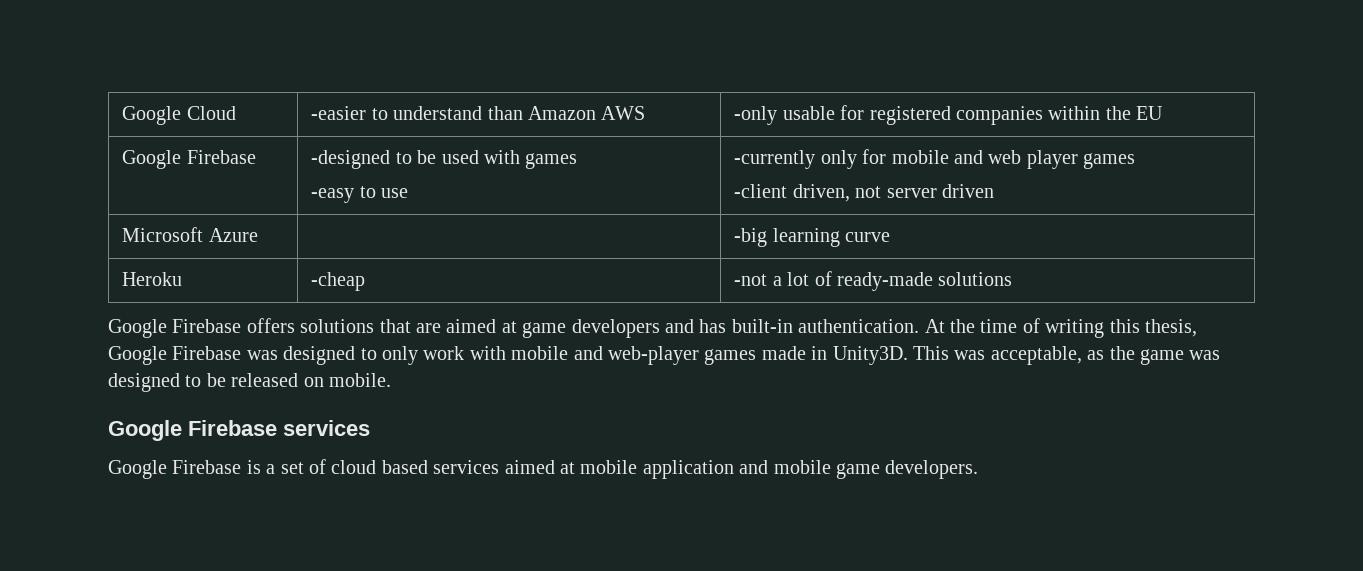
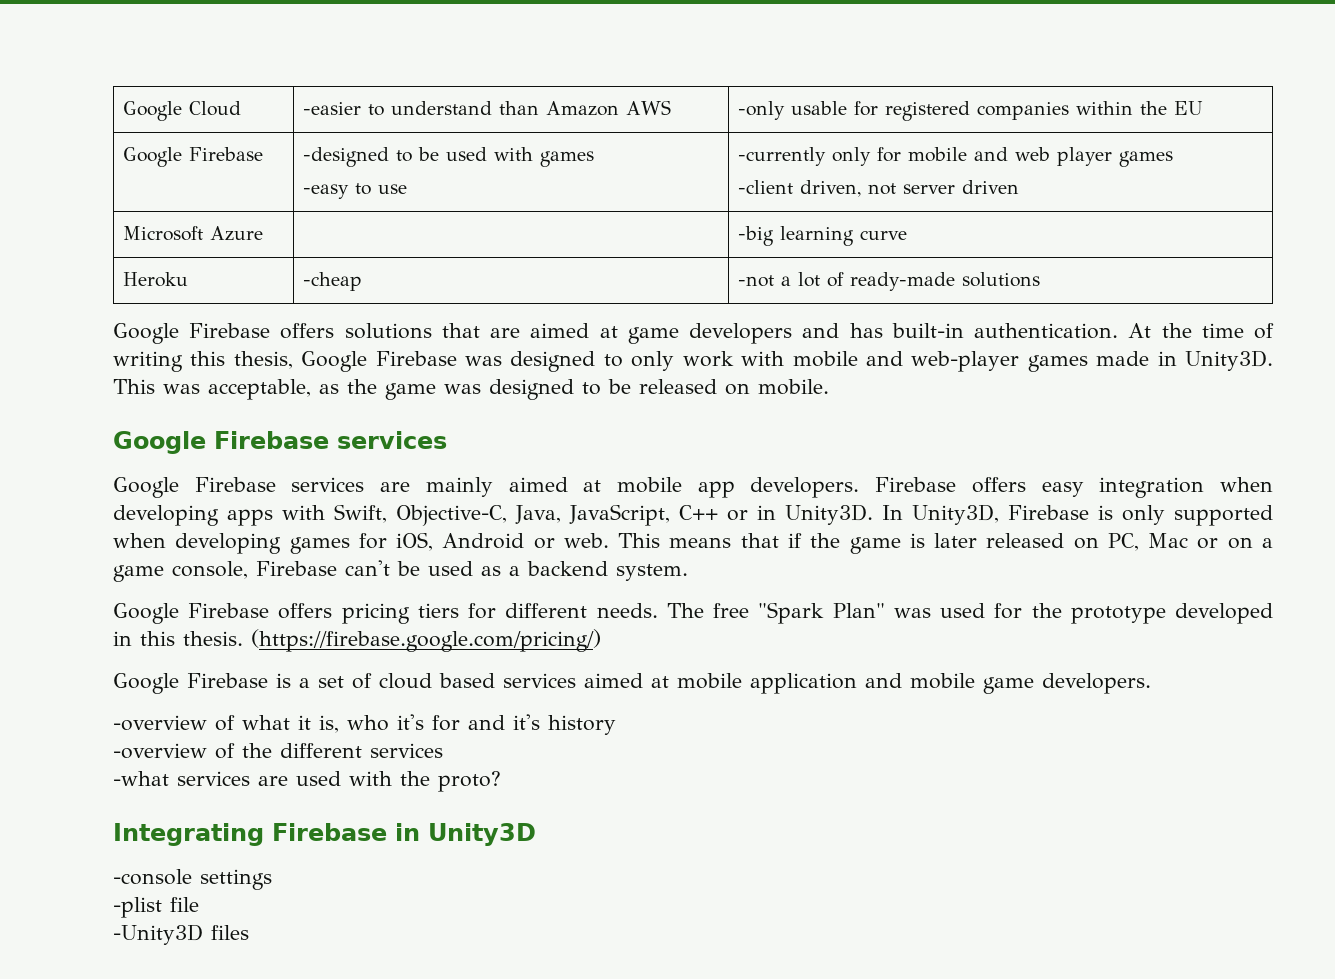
(370, 428) none -> [113,477,1273,498] [113,504,1273,526] [113,532,1273,554] [113,560,688,582] [113,602,1274,624] [113,629,601,652] // Google Firebase services are mainly aimed at mobile app developers. Firebase offers easy integration when developing apps with Swift, Objective-C, Java, JavaScript, C++ or in Unity3D. In Unity3D, Firebase is only supported when developing games for iOS, Android or web. This means that if the game is later released on PC, Mac or on a game console, Firebase can't be used as a backend system. // Google Firebase offers pricing tiers for different needs. The free "Spark Plan" was used for the prototype developed in this thesis. (https://firebase.google.com/pricing/)
(979, 469) none -> [113,714,616,735] [113,743,443,759] [113,771,501,792] [113,823,536,846] [113,869,272,890] [113,897,199,918] [113,924,249,945] // -overview of what it is, who it's for and it's history // -overview of the different services // -what services are used with the proto? // Integrating Firebase in Unity3D // -console settings // -plist file // -Unity3D files

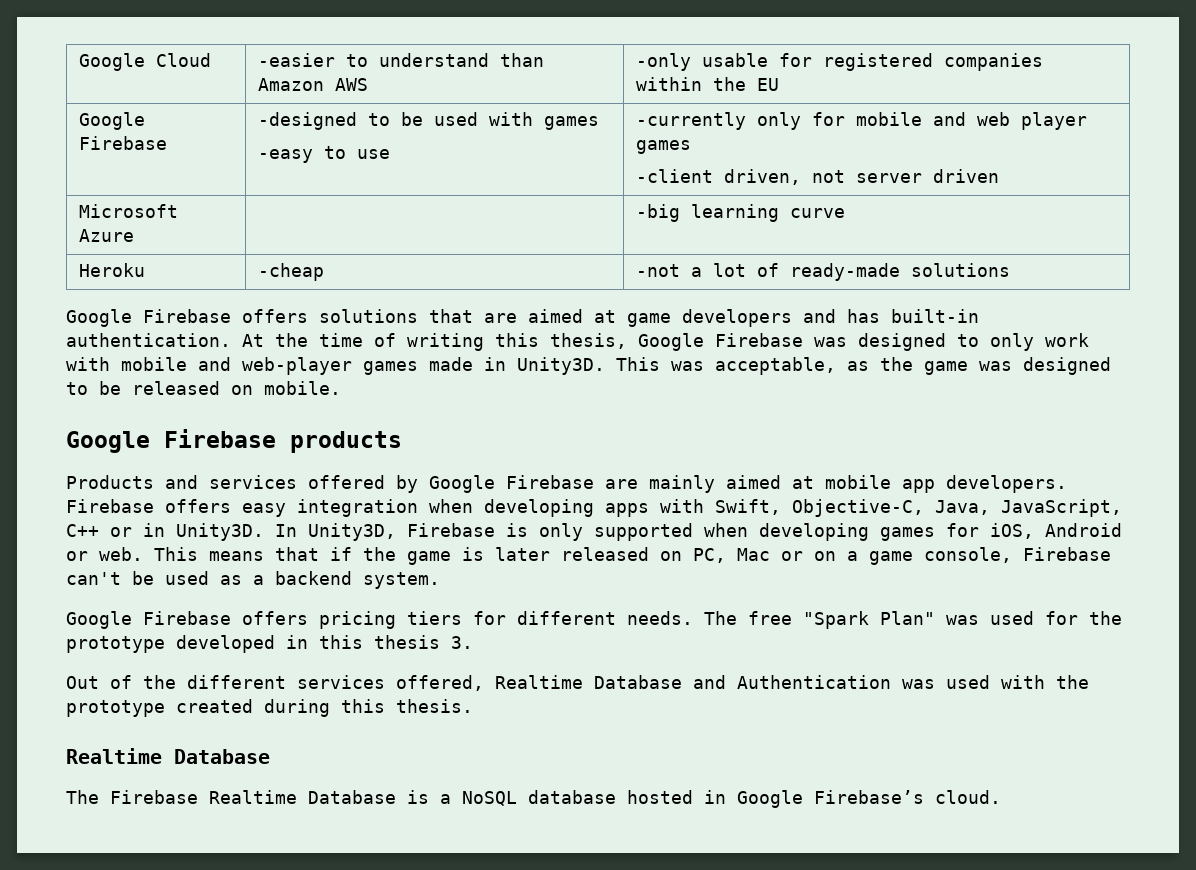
[337,431,447,449] [113,477,365,498] services // Google Firebase services -> [290,431,402,453] [66,475,594,493] products // Products and services offered by Google Firebase
[183,629,601,652] [113,673,1151,694] [113,714,616,735] [113,743,443,759] [113,771,501,792] [113,823,536,846] [113,869,272,890] [113,897,199,918] [113,924,249,945] thesis. (https://firebase.google.com/pricing/) // Google Firebase is a set of cloud based services aimed at mobile application and mobile game developers. // -overview of what it is, who it's for and it's history // -overview of the different services // -what services are used with the proto? // Integrating Firebase in Unity3D // -console settings // -plist file // -Unity3D files -> [374,635,473,649] [66,675,1089,691] [66,699,473,717] [66,748,270,764] [66,790,1001,808] thesis 3. // Out of the different services offered, Realtime Database and Authentication was used with the prototype created during this thesis. // Realtime Database // The Firebase Realtime Database is a NoSQL database hosted in Google Firebase’s cloud.

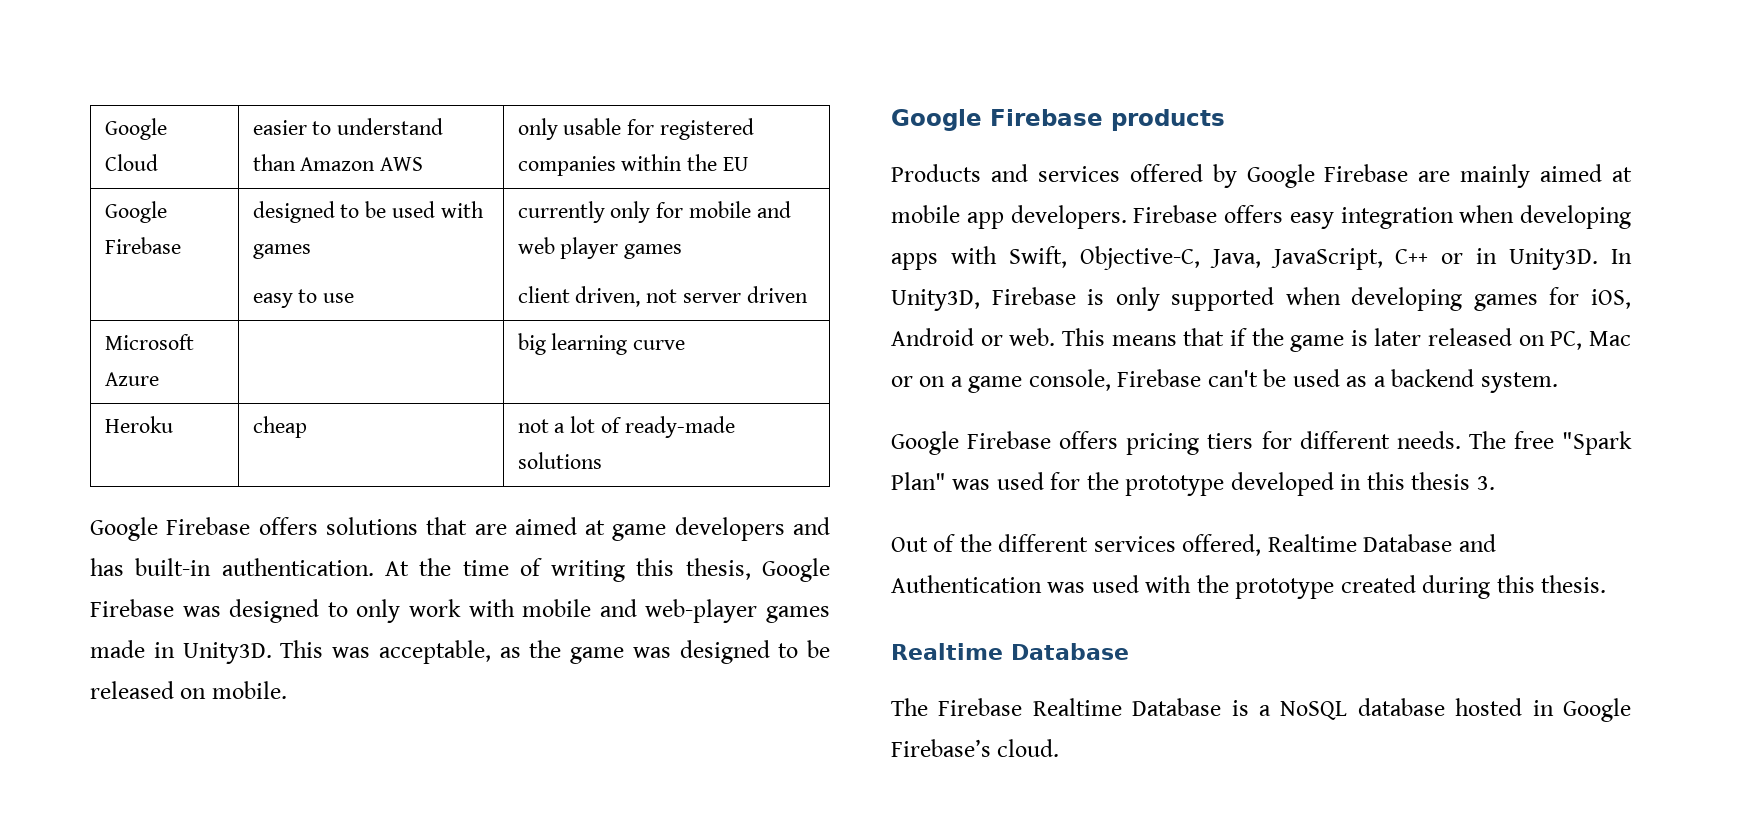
[257,53,335,67] -easier -> [252,120,307,135] easier
[635,53,691,71] -only -> [517,118,558,140] only
[257,112,357,130] -designed -> [252,201,335,223] designed
[257,149,313,163] -easy -> [252,293,293,308] easy
[635,112,746,130] -currently -> [517,201,605,223] currently
[635,169,713,183] -client -> [517,286,570,303] client
[635,204,680,222] -big -> [517,333,546,355] big
[257,263,324,281] [635,264,680,277] -cheap | -not -> [252,416,307,438] [517,419,549,433] cheap | not

